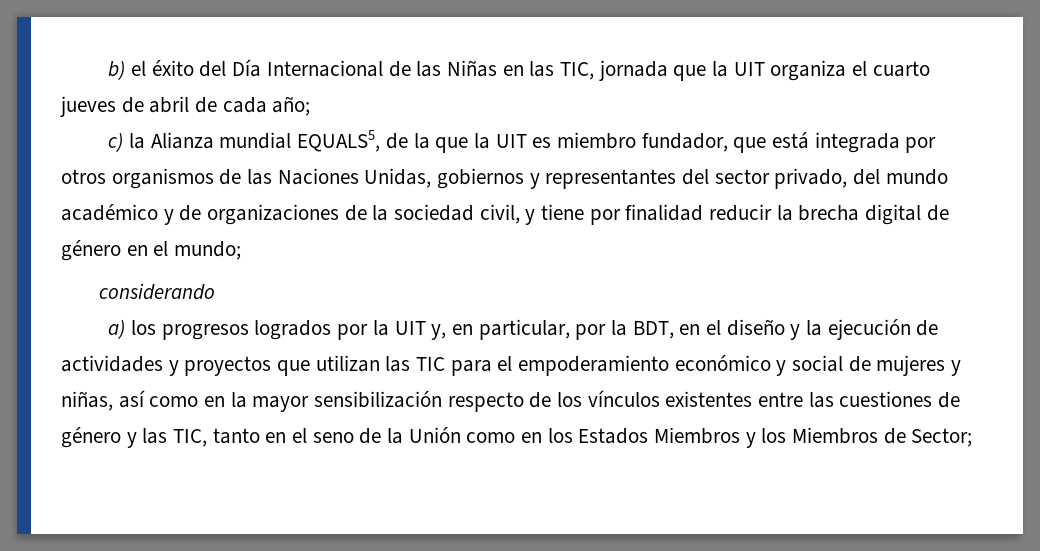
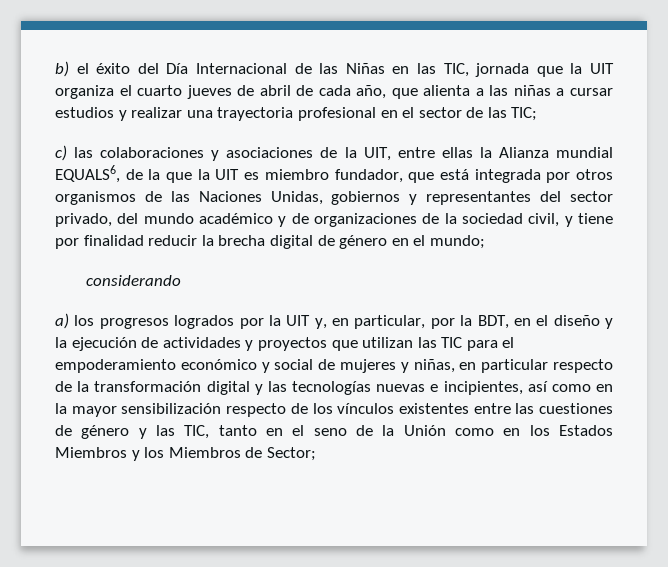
[272,96,311,116] [108,132,124,152] año; // c) -> [356,85,613,99] [55,107,538,121] [55,145,473,161] año, que alienta a las niñas a cursar estudios y realizar una trayectoria profesional en el sector de las TIC; // c) las colaboraciones y asociaciones de la UIT, entre ellas
[297,130,381,152] EQUALS5, -> [55,165,120,183] EQUALS6,
(113, 401) none -> [459,359,614,373] [55,381,523,395] en particular respecto de la transformación digital y las tecnologías nuevas e incipientes,

